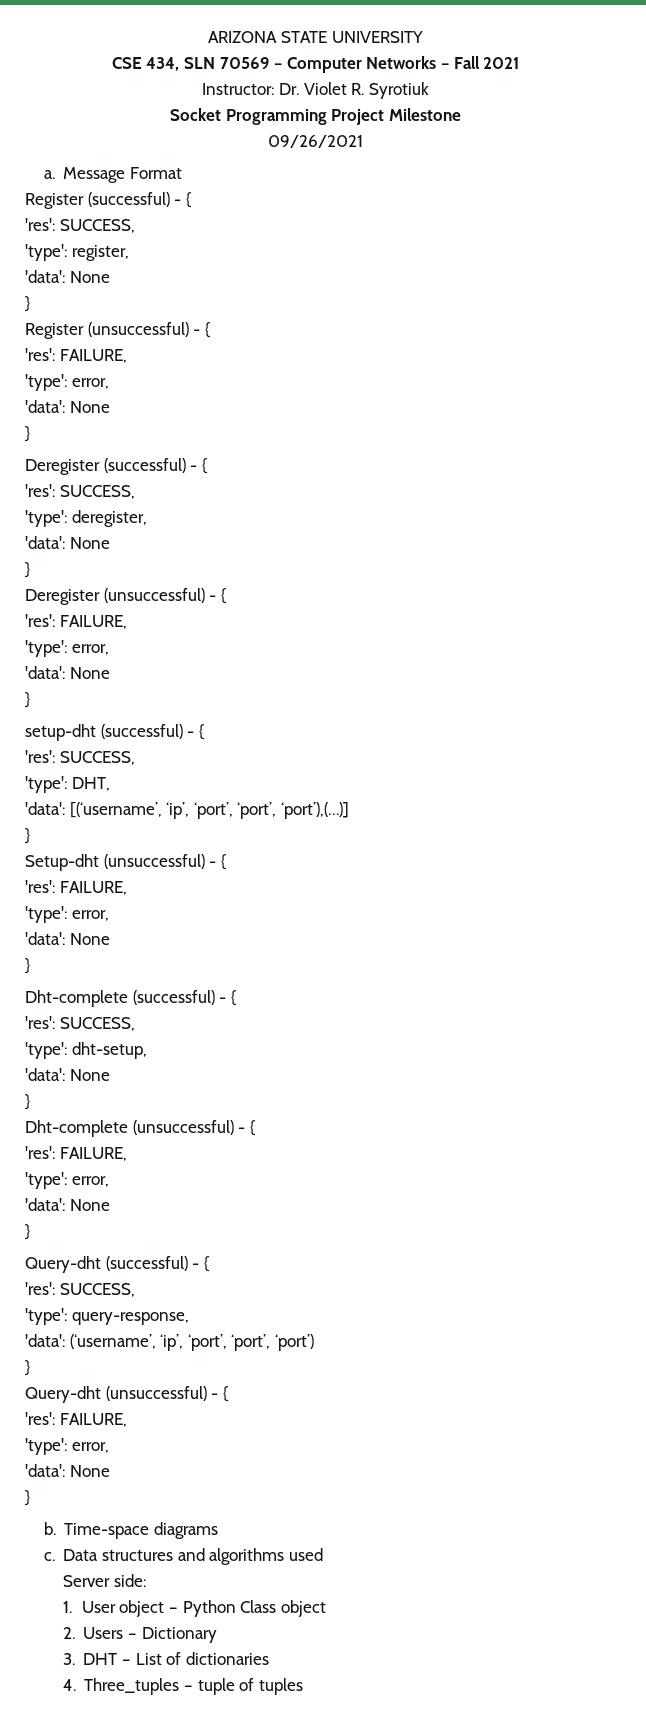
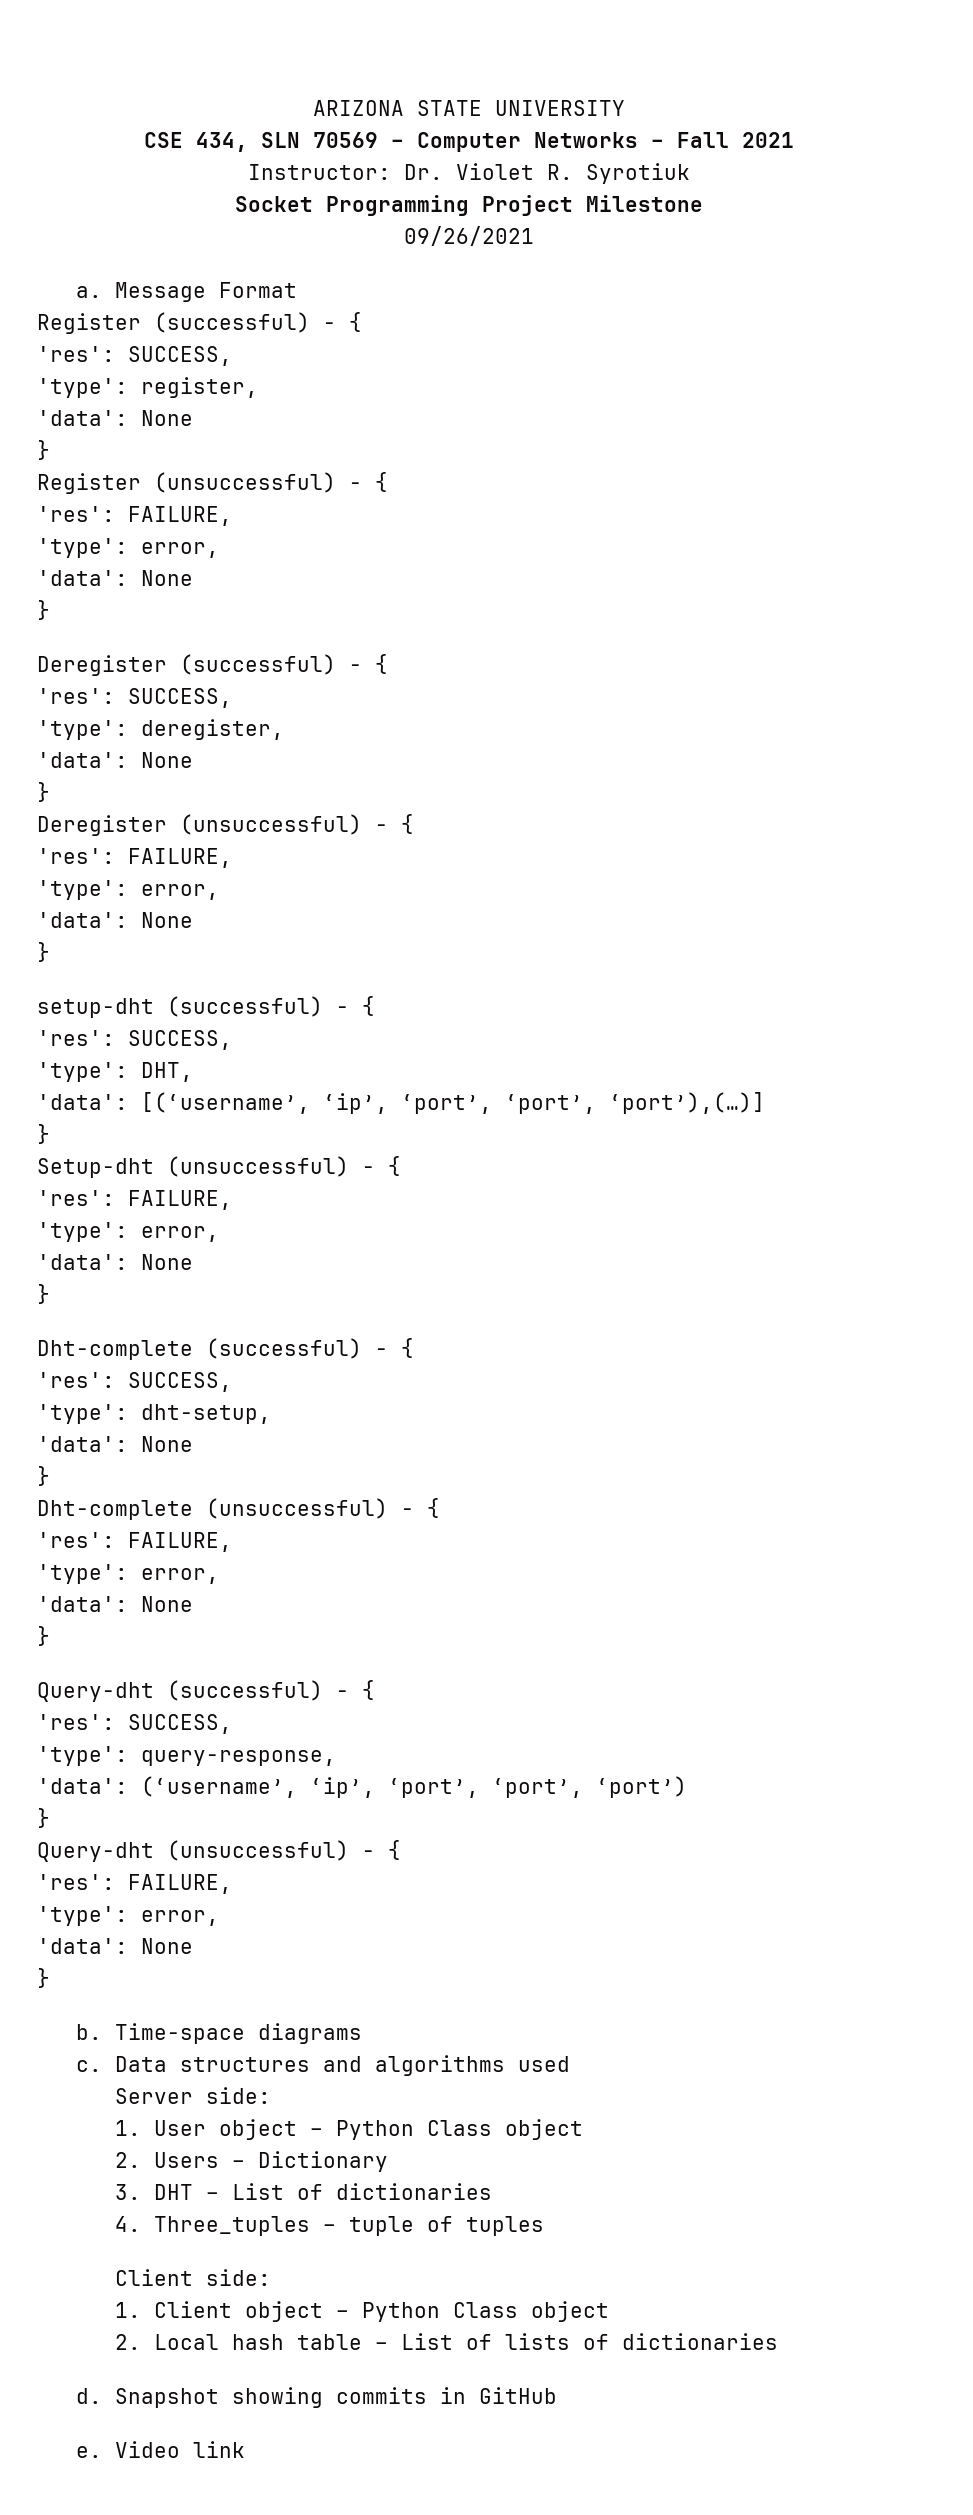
(303, 1686) none -> [115,2269,272,2286] [115,2301,610,2322] [115,2333,779,2350] [76,2387,558,2408] [76,2441,246,2458] // Client side: // 1. Client object – Python Class object // 2. Local hash table – List of lists of dictionaries // d. Snapshot showing commits in GitHub // e. Video link

